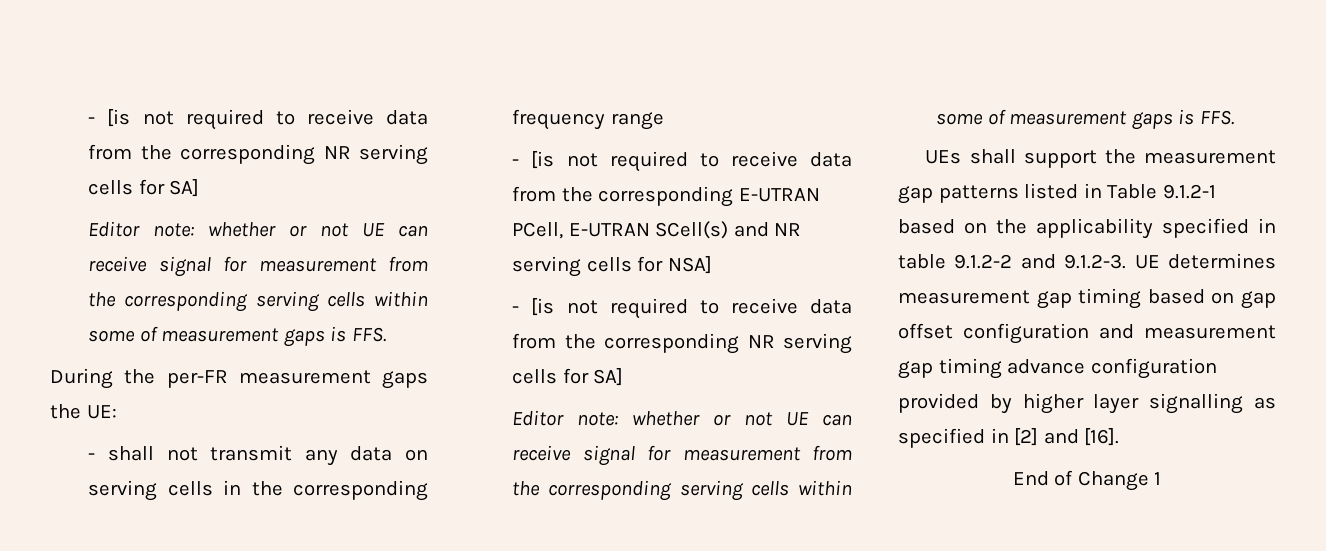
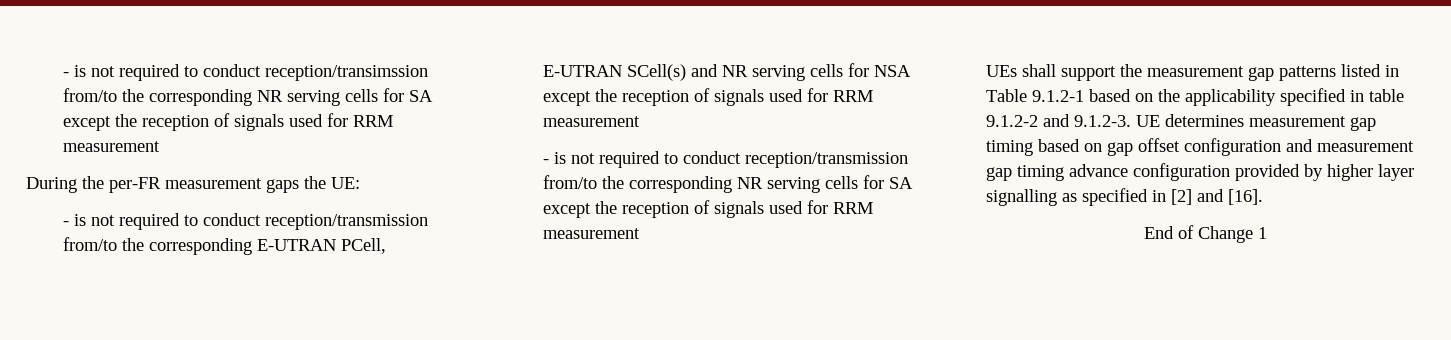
[88,109,429,130] [88,144,429,165] [88,179,200,197] [88,221,428,237] [88,256,428,277] [88,291,428,312] [88,326,386,347] - [is not required to receive data from the corresponding NR serving cells for SA] // Editor note: whether or not UE can receive signal for measurement from the corresponding serving cells within some of measurement gaps is FFS. -> [62,64,428,81] [62,88,433,106] [62,113,393,131] [62,141,160,152] - is not required to conduct reception/transimssion from/to the corresponding NR serving cells for SA except the reception of signals used for RRM measurement
[107,445,429,466] [88,480,428,501] [512,109,664,130] [512,151,852,172] [512,186,557,202] shall not transmit any data on serving cells in the corresponding frequency range // - [is not required to receive data from -> [73,213,428,230] [62,237,117,251] is not required to conduct reception/transmission from/to
[667,256,712,274] [512,298,852,319] [512,333,852,354] [512,368,624,386] [512,410,852,426] [512,445,852,466] [512,480,852,501] [936,109,1234,130] NSA] // - [is not required to receive data from the corresponding NR serving cells for SA] // Editor note: whether or not UE can receive signal for measurement from the corresponding serving cells within some of measurement gaps is FFS. -> [873,65,911,77] [542,88,873,106] [542,116,640,127] [542,151,908,168] [542,175,913,193] [542,200,873,218] [542,228,640,239] NSA except the reception of signals used for RRM measurement // - is not required to conduct reception/transmission from/to the corresponding NR serving cells for SA except the reception of signals used for RRM measurement

